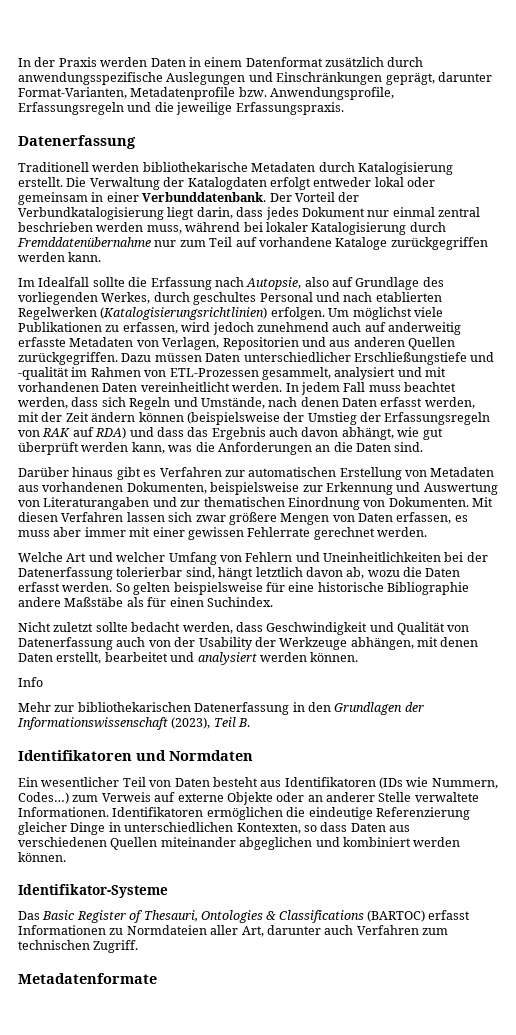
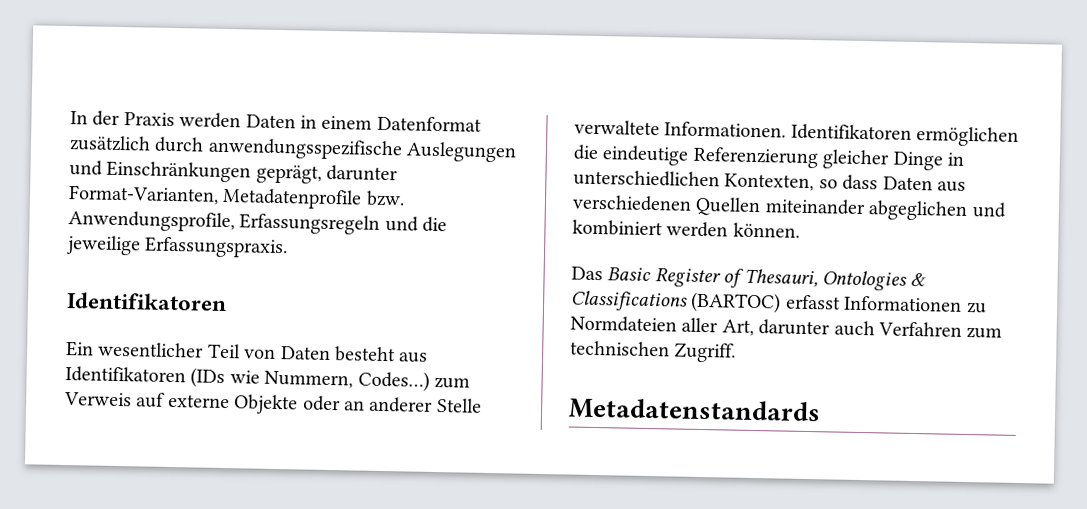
[18,135,136,149] [18,162,453,175] [18,177,435,190] [18,192,360,205] [18,207,480,220] [18,222,446,235] [17,237,488,250] [18,252,102,262] [18,277,444,290] [18,292,442,305] [18,307,443,320] [18,322,461,335] [18,337,455,350] [18,352,495,365] [18,367,446,380] [18,382,456,395] [18,397,475,410] [18,412,491,425] [18,427,443,440] [18,442,424,455] [18,467,495,480] [18,482,498,495] [18,497,493,510] [18,512,468,525] [18,527,427,540] [18,552,488,565] [18,567,461,580] [18,582,469,595] [18,597,273,607] [18,622,470,635] [18,637,479,650] [18,652,359,665] [18,677,43,687] [18,702,424,715] [17,717,251,730] [18,750,253,761] // Datenerfassung // Traditionell werden bibliothekarische Metadaten durch Katalogisierung erstellt. Die Verwaltung der Katalogdaten erfolgt entweder lokal oder gemeinsam in einer Verbunddatenbank. Der Vorteil der Verbundkatalogisierung liegt darin, dass jedes Dokument nur einmal zentral beschrieben werden muss, während bei lokaler Katalogisierung durch Fremddatenübernahme nur zum Teil auf vorhandene Kataloge zurückgegriffen werden kann. // Im Idealfall sollte die Erfassung nach Autopsie, also auf Grundlage des vorliegenden Werkes, durch geschultes Personal und nach etablierten Regelwerken (Katalogisierungsrichtlinien) erfolgen. Um möglichst viele Publikationen zu erfassen, wird jedoch zunehmend auch auf anderweitig erfasste Metadaten von Verlagen, Repositorien und aus anderen Quellen zurückgegriffen. Dazu müssen Daten unterschiedlicher Erschließungstiefe und -qualität im Rahmen von ETL-Prozessen gesammelt, analysiert und mit vorhandenen Daten vereinheitlicht werden. In jedem Fall muss beachtet werden, dass sich Regeln und Umstände, nach denen Daten erfasst werden, mit der Zeit ändern können (beispielsweise der Umstieg der Erfassungsregeln von RAK auf RDA) und dass das Ergebnis auch davon abhängt, wie gut überprüft werden kann, was die Anforderungen an die Daten sind. // Darüber hinaus gibt es Verfahren zur automatischen Erstellung von Metadaten aus vorhandenen Dokumenten, beispielsweise zur Erkennung und Auswertung von Literaturangaben und zur thematischen Einordnung von Dokumenten. Mit diesen Verfahren lassen sich zwar größere Mengen von Daten erfassen, es muss aber immer mit einer gewissen Fehlerrate gerechnet werden. // Welche Art und welcher Umfang von Fehlern und Uneinheitlichkeiten bei der Datenerfassung tolerierbar sind, hängt letztlich davon ab, wozu die Daten erfasst werden. So gelten beispielsweise für eine historische Bibliographie andere Maßstäbe als für einen Suchindex. // Nicht zuletzt sollte bedacht werden, dass Geschwindigkeit und Qualität von Datenerfassung auch von der Usability der Werkzeuge abhängen, mit denen Daten erstellt, bearbeitet und analysiert werden können. // Info // Mehr zur bibliothekarischen Datenerfassung in den Grundlagen der Informationswissenschaft (2023), Teil B. // Identifikatoren und Normdaten -> [66,292,227,312] // Identifikatoren
[18,884,168,898] // Identifikator-Systeme -> (800, 230) none
[18,973,157,984] Metadatenformate -> [568,397,821,423] Metadatenstandards

